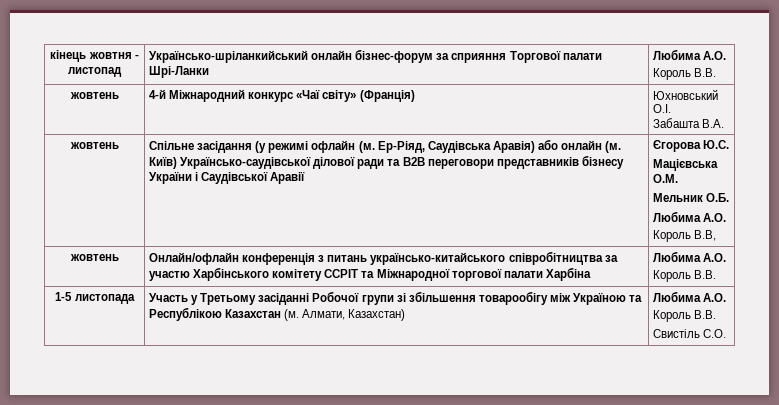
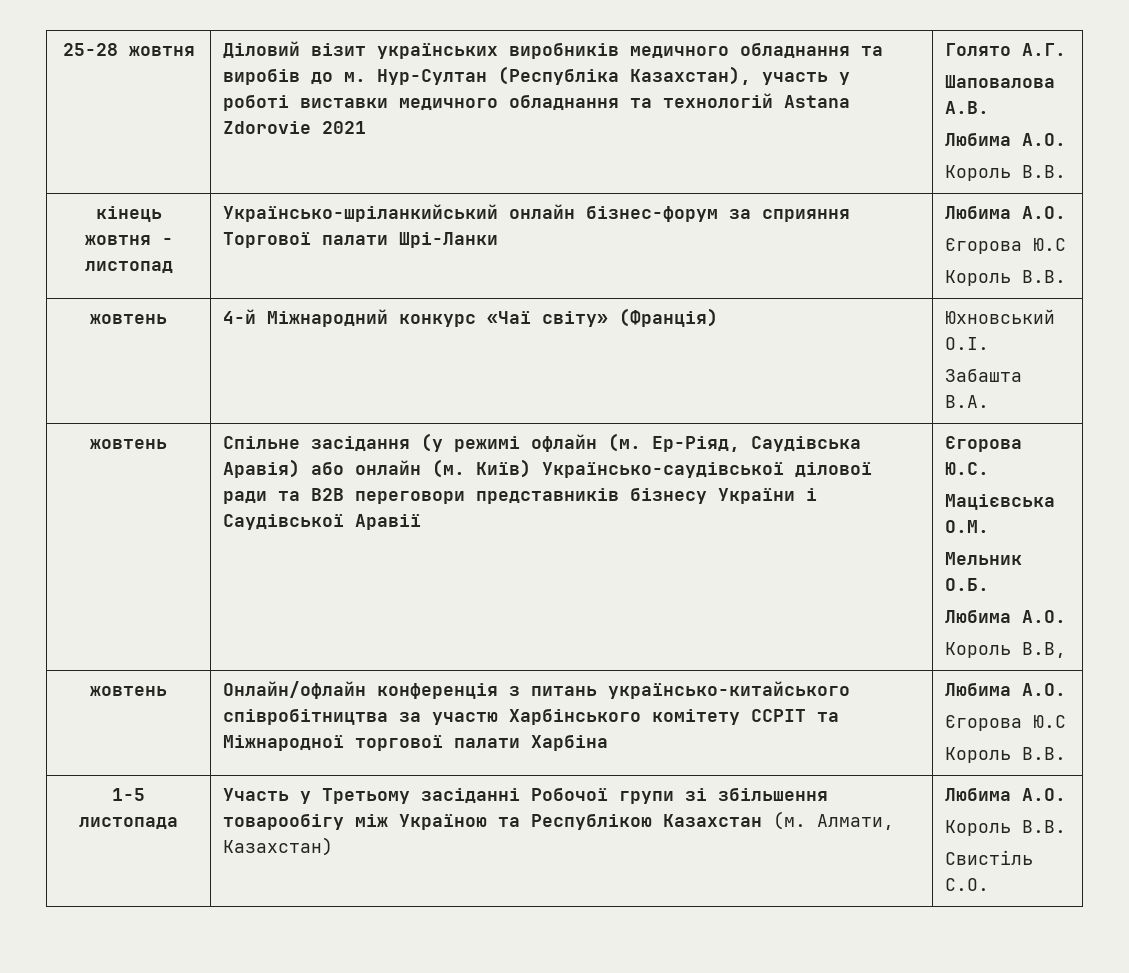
(50, 56) none -> [62,43,195,56] [222,41,883,59] [222,66,850,85] [222,93,850,111] [222,121,366,134] [944,43,1066,56] [944,75,1055,88] [944,101,989,114] [944,133,1066,146] [944,165,1066,181] 25-28 жовтня | Діловий візит українських виробників медичного обладнання та виробів до м. Нур-Султан (Республіка Казахстан), участь у роботі виставки медичного обладнання та технологій Astana Zdorovie 2021 | Голято А.Г. // Шаповалова А.В. // Любима А.О. // Король В.В. //
(727, 55) none -> [944,238,1066,254] // Єгорова Ю.С
(727, 257) none -> [944,715,1066,731] // Єгорова Ю.С

